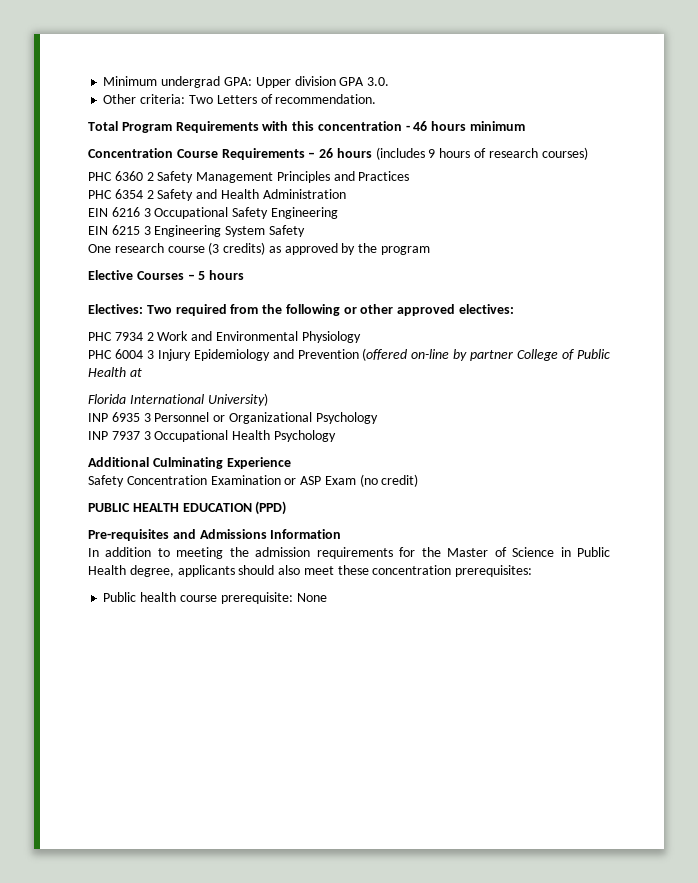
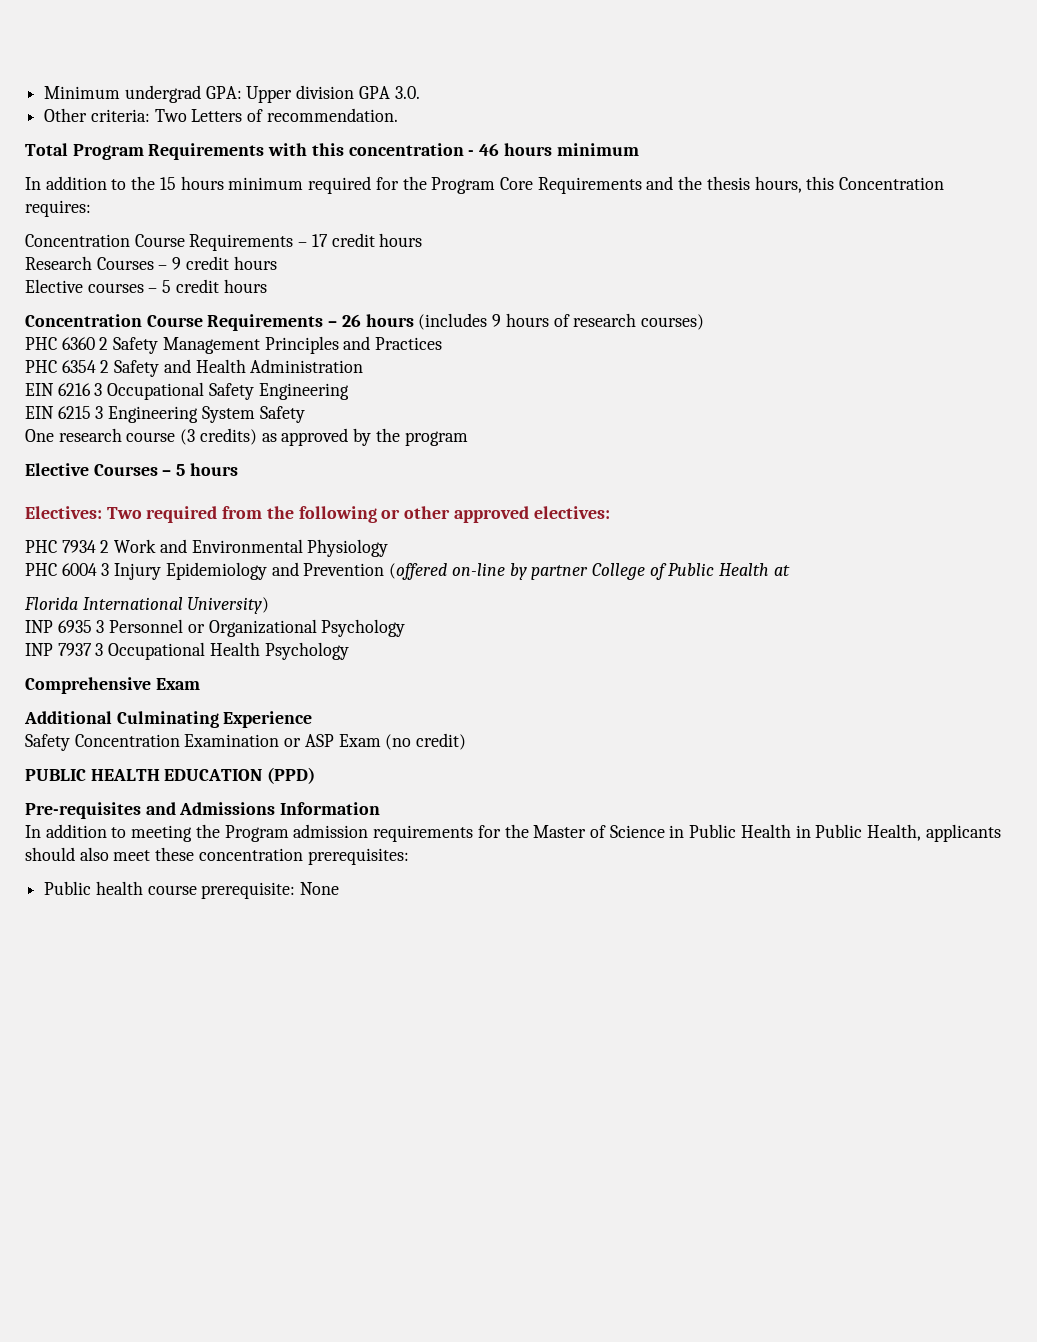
(526, 126) none -> [25,176,945,194] [25,200,91,217] [25,233,423,251] [25,256,277,270] [25,279,267,293] // In addition to the 15 hours minimum required for the Program Core Requirements and the thesis hours, this Concentration requires: // Concentration Course Requirements – 17 credit hours // Research Courses – 9 credit hours // Elective courses – 5 credit hours
(336, 436) none -> [25,677,200,694] // Comprehensive Exam
(249, 552) none -> [224,825,289,842] Program
[129,565,174,577] degree, -> [795,824,922,841] in Public Health,

